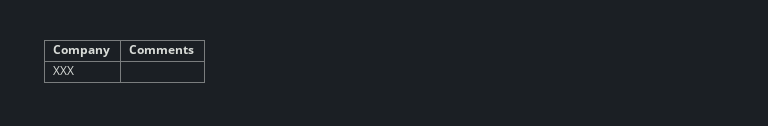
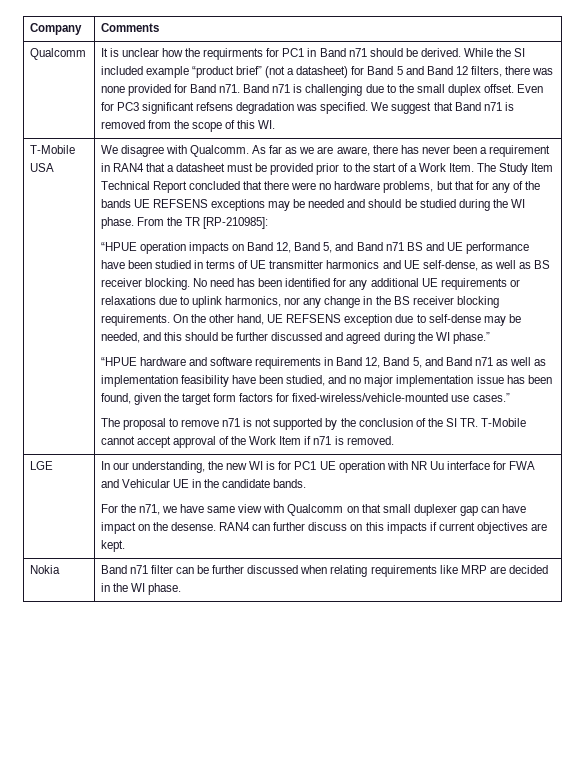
[53,66,75,75] XXX | -> [29,48,86,60] [100,48,526,60] [100,66,554,78] [100,84,544,96] [100,102,514,114] [100,120,276,132] [29,145,75,154] [29,163,54,172] [100,145,551,157] [100,163,554,175] [100,181,541,193] [100,199,525,211] [100,217,268,229] [100,242,530,254] [100,260,551,271] [100,278,520,290] [100,296,499,308] [100,314,521,326] [100,332,490,344] [100,357,547,369] [100,375,552,387] [100,393,510,405] [100,418,527,430] [100,436,394,448] [29,461,53,470] [100,461,536,473] [100,479,307,488] [100,504,527,516] [100,522,548,534] [100,540,125,552] [29,565,60,574] [100,565,548,577] [100,583,181,595] Qualcomm | It is unclear how the requirments for PC1 in Band n71 should be derived. While the SI included example “product brief” (not a datasheet) for Band 5 and Band 12 filters, there was none provided for Band n71. Band n71 is challenging due to the small duplex offset. Even for PC3 significant refsens degradation was specified. We suggest that Band n71 is removed from the scope of this WI. // T-Mobile USA | We disagree with Qualcomm. As far as we are aware, there has never been a requirement in RAN4 that a datasheet must be provided prior to the start of a Work Item. The Study Item Technical Report concluded that there were no hardware problems, but that for any of the bands UE REFSENS exceptions may be needed and should be studied during the WI phase. From the TR [RP-210985]: // “HPUE operation impacts on Band 12, Band 5, and Band n71 BS and UE performance have been studied in terms of UE transmitter harmonics and UE self-dense, as well as BS receiver blocking. No need has been identified for any additional UE requirements or relaxations due to uplink harmonics, nor any change in the BS receiver blocking requirements. On the other hand, UE REFSENS exception due to self-dense may be needed, and this should be further discussed and agreed during the WI phase.” // “HPUE hardware and software requirements in Band 12, Band 5, and Band n71 as well as implementation feasibility have been studied, and no major implementation issue has been found, given the target form factors for fixed-wireless/vehicle-mounted use cases.” // The proposal to remove n71 is not supported by the conclusion of the SI TR. T-Mobile cannot accept approval of the Work Item if n71 is removed. // LGE | In our understanding, the new WI is for PC1 UE operation with NR Uu interface for FWA and Vehicular UE in the candidate bands. // For the n71, we have same view with Qualcomm on that small duplexer gap can have impact on the desense. RAN4 can further discuss on this impacts if current objectives are kept. // Nokia | Band n71 filter can be further discussed when relating requirements like MRP are decided in the WI phase.

